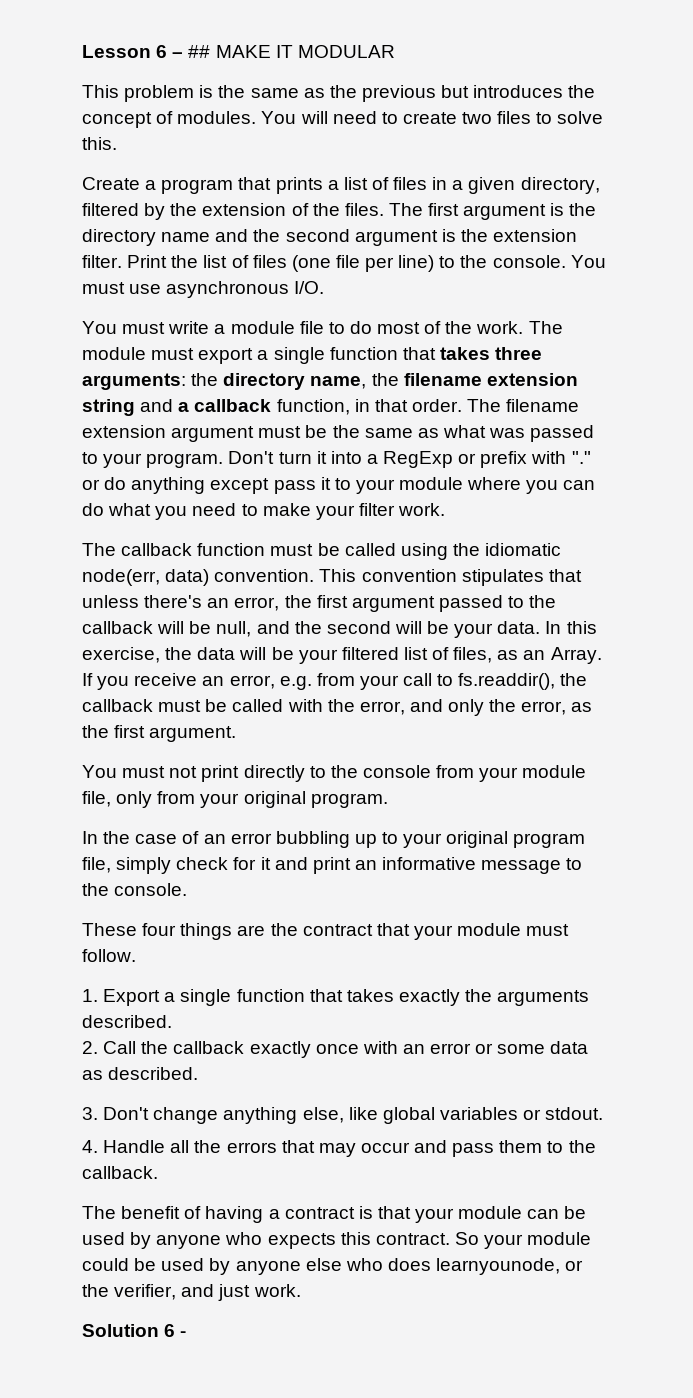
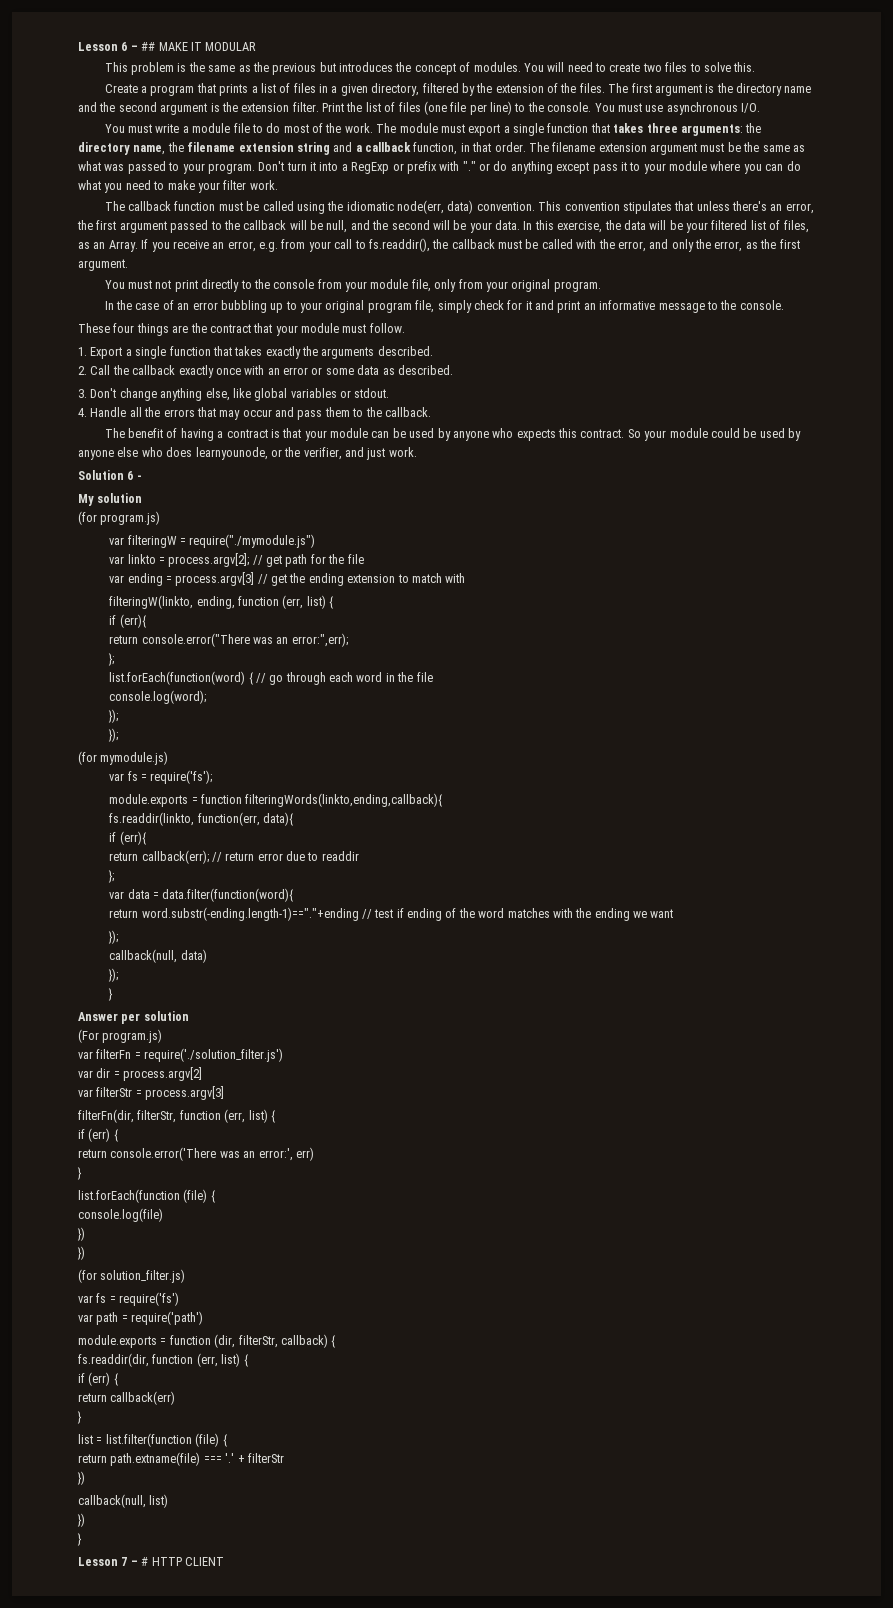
(187, 1334) none -> [78,493,143,506] [78,511,161,525] [109,534,316,548] [109,553,364,567] [109,572,466,586] [109,595,334,609] [109,614,146,628] [109,633,348,647] [108,653,115,666] [109,671,433,685] [109,690,207,704] [108,709,119,723] [108,728,119,742] [78,751,169,765] [109,770,213,784] [109,793,443,807] [109,812,293,826] [109,831,146,845] [109,850,359,864] [108,870,115,883] [109,888,294,902] [109,907,674,921] [108,930,119,944] [109,949,207,963] [108,968,119,982] [108,988,114,1001] [78,1011,189,1024] [78,1029,163,1043] [78,1048,284,1062] [78,1067,203,1081] [78,1086,225,1100] [78,1109,275,1123] [78,1128,118,1142] [78,1147,314,1161] [77,1167,82,1180] [78,1189,215,1203] [78,1208,163,1222] [77,1227,85,1241] [77,1246,85,1260] [78,1269,186,1283] [78,1292,180,1306] [78,1311,204,1325] [78,1334,336,1348] [78,1353,248,1367] [78,1372,118,1386] [78,1391,176,1405] [77,1411,82,1424] [78,1433,227,1447] [78,1452,284,1466] [77,1471,85,1485] [78,1494,169,1508] [77,1513,85,1527] [77,1533,82,1546] [78,1557,224,1566] // My solution // (for program.js) // var filteringW = require("./mymodule.js") // var linkto = process.argv[2]; // get path for the file // var ending = process.argv[3] // get the ending extension to match with // filteringW(linkto, ending, function (err, list) { // if (err){ // return console.error("There was an error:",err); // }; // list.forEach(function(word) { // go through each word in the file // console.log(word); // }); // }); // (for mymodule.js) // var fs = require('fs'); // module.exports = function filteringWords(linkto,ending,callback){ // fs.readdir(linkto, function(err, data){ // if (err){ // return callback(err); // return error due to readdir // }; // var data = data.filter(function(word){ // return word.substr(-ending.length-1)=="."+ending // test if ending of the word matches with the ending we want // }); // callback(null, data) // }); // } // Answer per solution // (For program.js) // var filterFn = require('./solution_filter.js') // var dir = process.argv[2] // var filterStr = process.argv[3] // filterFn(dir, filterStr, function (err, list) { // if (err) { // return console.error('There was an error:', err) // } // list.forEach(function (file) { // console.log(file) // }) // }) // (for solution_filter.js) // var fs = require('fs') // var path = require('path') // module.exports = function (dir, filterStr, callback) { // fs.readdir(dir, function (err, list) { // if (err) { // return callback(err) // } // list = list.filter(function (file) { // return path.extname(file) === '.' + filterStr // }) // callback(null, list) // }) // } // Lesson 7 – # HTTP CLIENT

